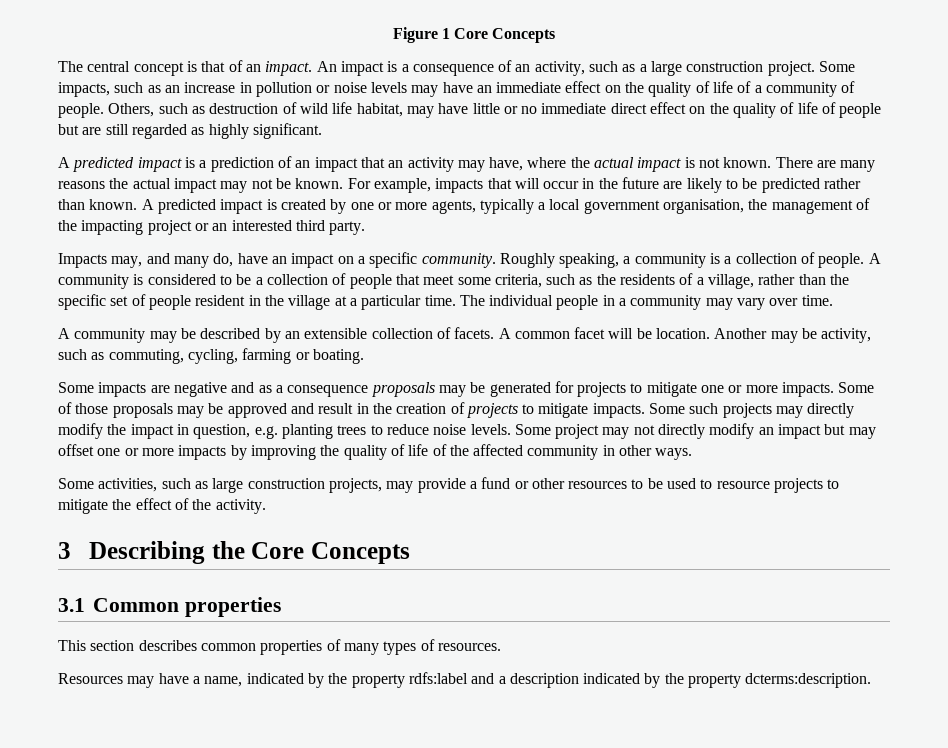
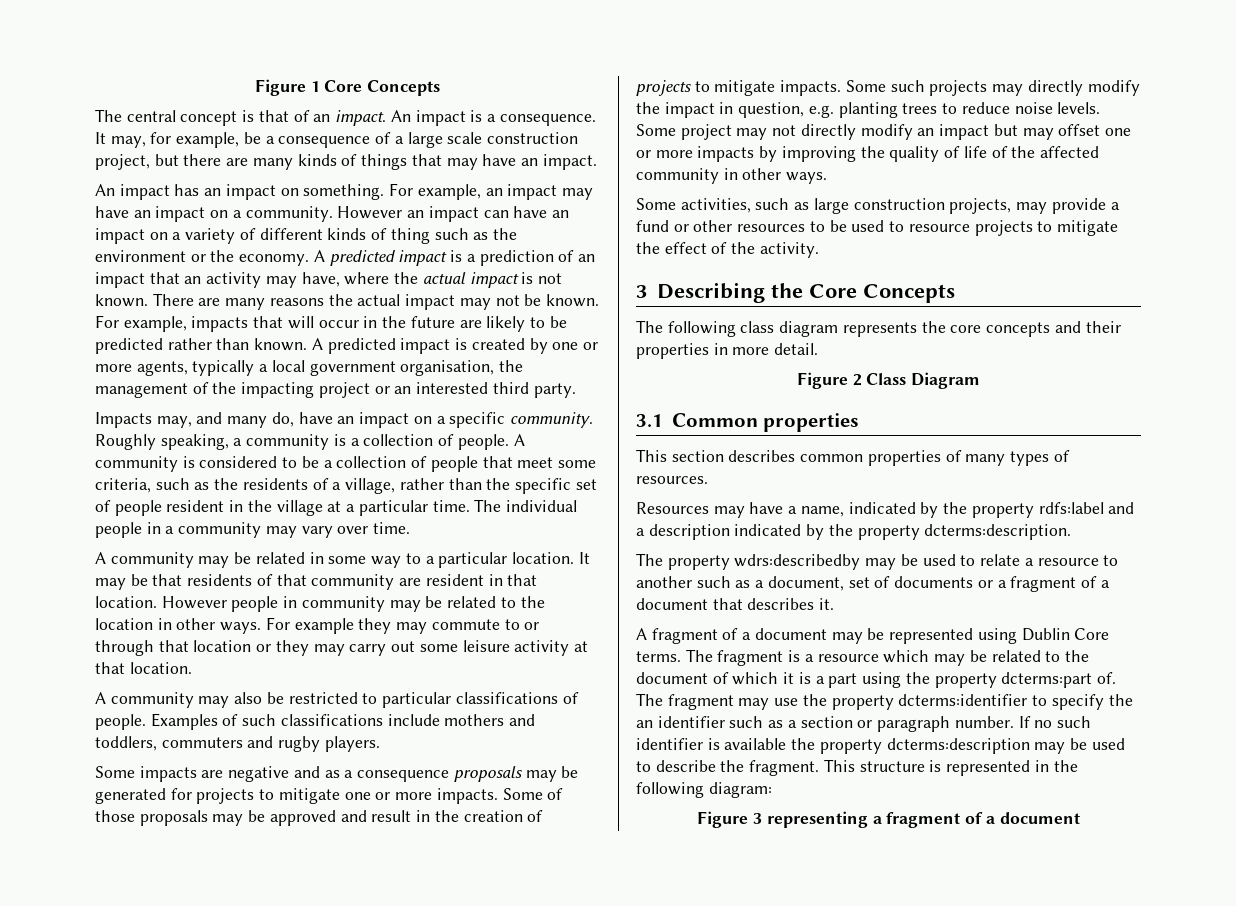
[412,60,856,76] [58,81,856,97] [58,102,882,118] [58,123,322,139] consequence of an activity, such as a large construction project. Some impacts, such as an increase in pollution or noise levels may have an immediate effect on the quality of life of a community of people. Others, such as destruction of wild life habitat, may have little or no immediate direct effect on the quality of life of people but are still regarded as highly significant. // -> [499,114,596,126] [95,132,578,148] [95,154,597,170] [95,183,593,200] [95,206,569,222] [95,228,517,244] [95,250,310,266] consequence. It may, for example, be a consequence of a large scale construction project, but there are many kinds of things that may have an impact. // An impact has an impact on something. For example, an impact may have an impact on a community. However an impact can have an impact on a variety of different kinds of thing such as the environment or the economy.
[200,327,872,343] [58,348,364,364] described by an extensible collection of facets. A common facet will be location. Another may be activity, such as commuting, cycling, farming or boating. -> [255,552,590,568] [95,574,538,590] [95,596,545,612] [95,617,540,634] [95,640,588,656] [95,662,192,674] [95,692,579,708] [95,713,536,730] [95,736,380,752] related in some way to a particular location. It may be that residents of that community are resident in that location. However people in community may be related to the location in other ways. For example they may commute to or through that location or they may carry out some leisure activity at that location. // A community may also be restricted to particular classifications of people. Examples of such classifications include mothers and toddlers, commuters and rugby players.
(411, 553) none -> [636,320,1121,337] [636,343,819,359] [796,372,981,389] // The following class diagram represents the core concepts and their properties in more detail. // Figure 2 Class Diagram
(872, 680) none -> [636,553,1119,570] [636,576,1110,592] [636,598,835,610] [636,628,1110,644] [636,649,1089,666] [636,672,1116,688] [636,693,1133,710] [636,716,1091,732] [636,738,1125,754] [636,759,1078,776] [636,782,772,798] [697,811,1080,828] // The property wdrs:describedby may be used to relate a resource to another such as a document, set of documents or a fragment of a document that describes it. // A fragment of a document may be represented using Dublin Core terms. The fragment is a resource which may be related to the document of which it is a part using the property dcterms:part of. The fragment may use the property dcterms:identifier to specify the an identifier such as a section or paragraph number. If no such identifier is available the property dcterms:description may be used to describe the fragment. This structure is represented in the following diagram: // Figure 3 representing a fragment of a document

